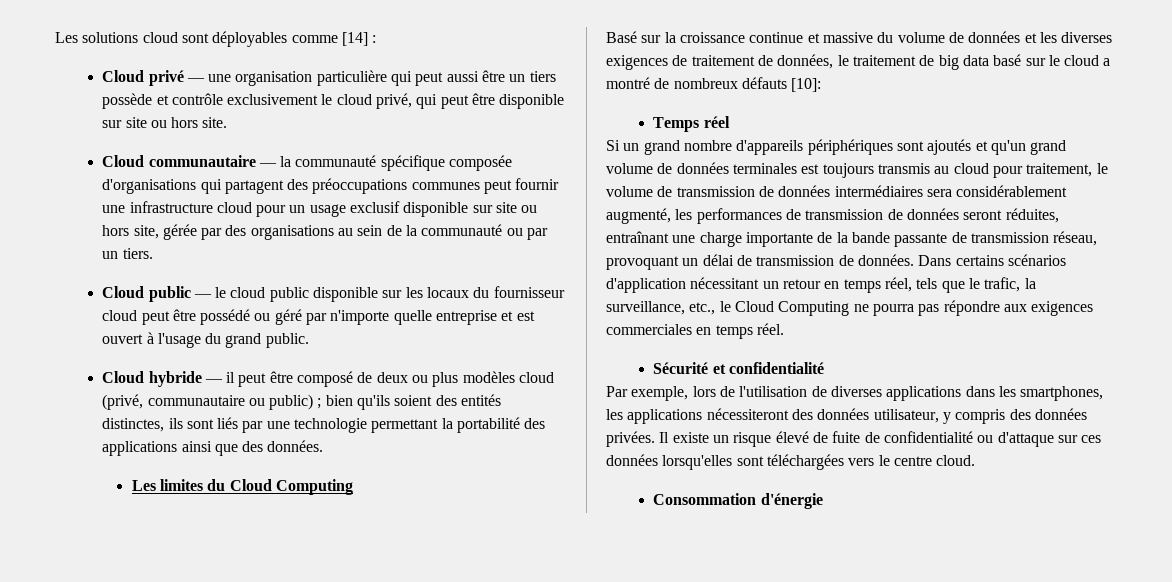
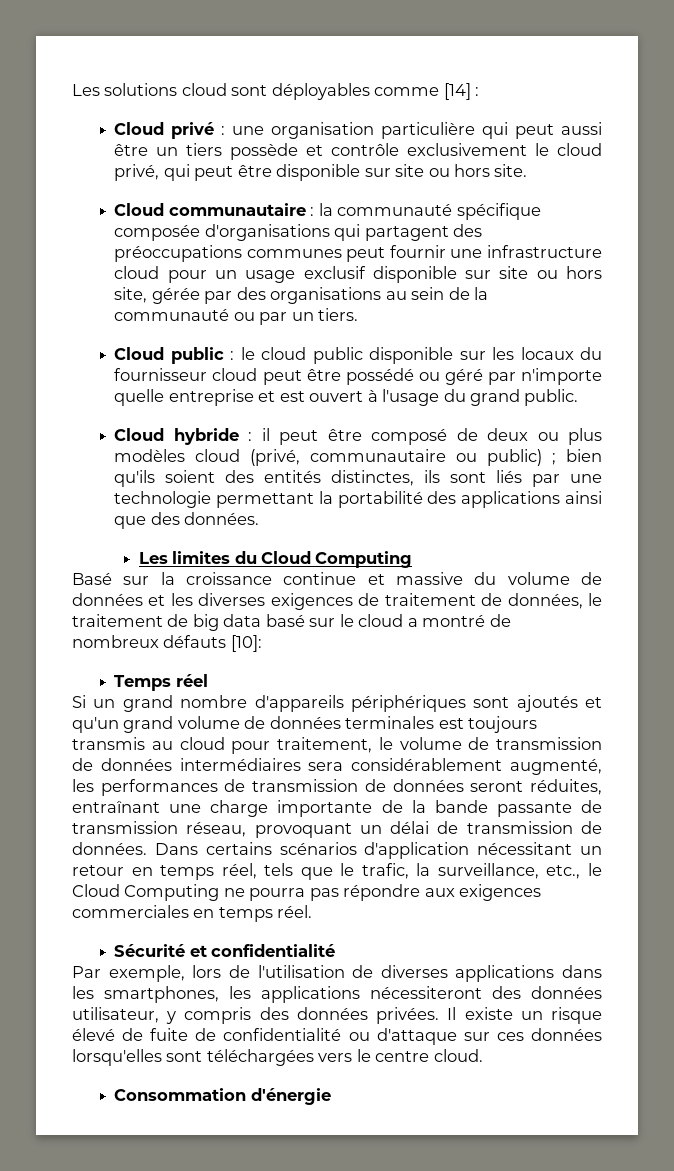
[186,78,205,82] — -> [221,126,226,135] :
[258,163,277,167] — -> [310,207,315,216] :
[193,294,212,298] — -> [230,351,235,360] :
[204,379,223,383] — -> [248,432,253,441] :

